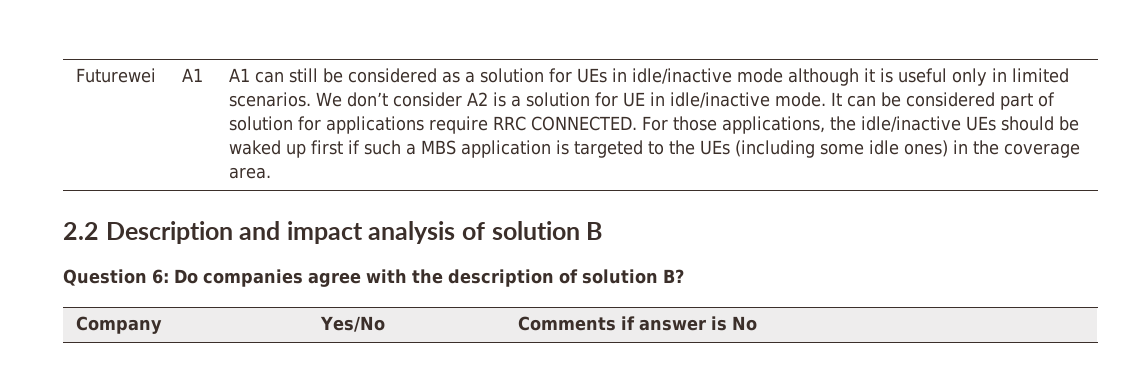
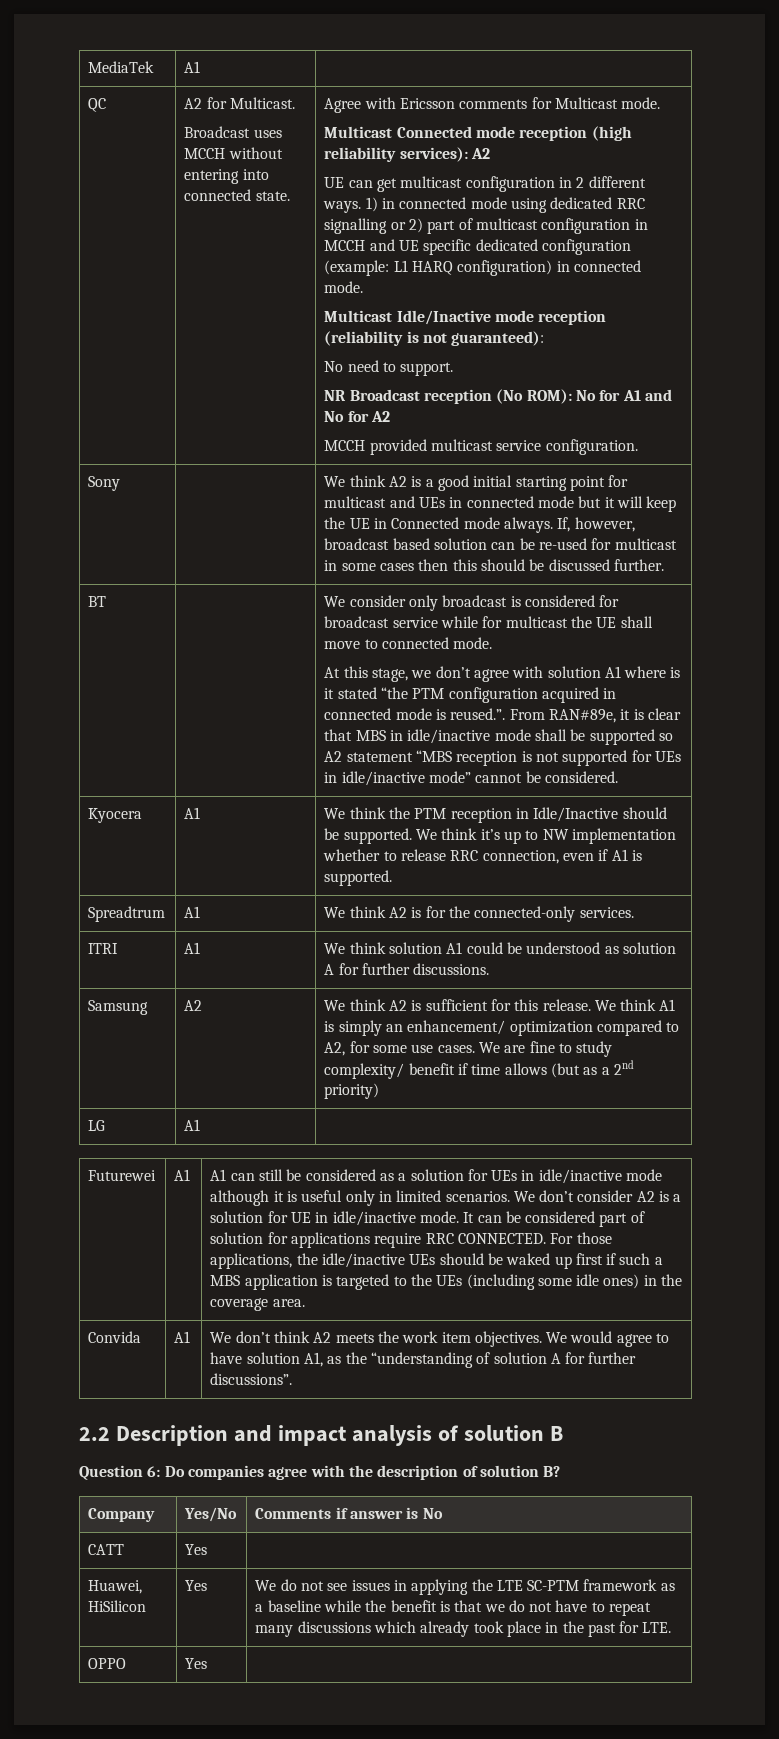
(75, 75) none -> [88,61,155,73] [184,61,201,73] [88,98,107,112] [184,97,295,109] [184,126,282,138] [184,147,283,159] [184,169,269,184] [184,189,290,201] [324,97,661,113] [324,126,632,141] [324,147,490,162] [324,176,646,192] [323,197,645,213] [324,218,648,234] [324,239,631,255] [324,260,641,276] [324,281,364,293] [324,310,607,325] [324,331,545,346] [324,360,454,376] [324,389,672,404] [324,411,390,422] [324,439,638,455] [88,476,121,491] [324,475,629,491] [324,496,677,512] [324,517,635,533] [324,538,677,550] [324,559,664,571] [88,596,107,607] [324,595,620,611] [324,616,653,628] [324,637,493,649] [324,666,681,682] [324,687,617,703] [324,708,681,723] [324,729,673,745] [324,750,681,766] [324,771,618,786] [88,808,143,823] [184,807,201,819] [324,807,667,823] [324,828,676,844] [323,849,642,864] [324,870,393,886] [88,906,166,922] [184,906,201,918] [324,906,634,922] [88,943,119,954] [184,942,201,954] [324,942,676,954] [324,963,490,975] [88,1000,149,1015] [184,1000,203,1011] [324,999,676,1011] [324,1020,680,1036] [324,1041,613,1057] [324,1060,634,1079] [324,1083,380,1099] [88,1120,106,1131] [184,1119,201,1131] MediaTek | A1 | // QC | A2 for Multicast. // Broadcast uses MCCH without entering into connected state. | Agree with Ericsson comments for Multicast mode. // Multicast Connected mode reception (high reliability services): A2 // UE can get multicast configuration in 2 different ways. 1) in connected mode using dedicated RRC signalling or 2) part of multicast configuration in MCCH and UE specific dedicated configuration (example: L1 HARQ configuration) in connected mode. // Multicast Idle/Inactive mode reception (reliability is not guaranteed): // No need to support. // NR Broadcast reception (No ROM): No for A1 and No for A2 // MCCH provided multicast service configuration. // Sony | | We think A2 is a good initial starting point for multicast and UEs in connected mode but it will keep the UE in Connected mode always. If, however, broadcast based solution can be re-used for multicast in some cases then this should be discussed further. // BT | | We consider only broadcast is considered for broadcast service while for multicast the UE shall move to connected mode. // At this stage, we don’t agree with solution A1 where is it stated “the PTM configuration acquired in connected mode is reused.”. From RAN#89e, it is clear that MBS in idle/inactive mode shall be supported so A2 statement “MBS reception is not supported for UEs in idle/inactive mode” cannot be considered. // Kyocera | A1 | We think the PTM reception in Idle/Inactive should be supported. We think it’s up to NW implementation whether to release RRC connection, even if A1 is supported. // Spreadtrum | A1 | We think A2 is for the connected-only services. // ITRI | A1 | We think solution A1 could be understood as solution A for further discussions. // Samsung | A2 | We think A2 is sufficient for this release. We think A1 is simply an enhancement/ optimization compared to A2, for some use cases. We are fine to study complexity/ benefit if time allows (but as a 2nd priority) // LG | A1 | //
(271, 173) none -> [88,1331,142,1343] [174,1331,191,1343] [210,1331,670,1347] [210,1352,637,1368] [210,1373,293,1385] // Convida | A1 | We don’t think A2 meets the work item objectives. We would agree to have solution A1, as the “understanding of solution A for further discussions”.
(757, 323) none -> [88,1544,125,1555] [185,1544,208,1555] [88,1580,143,1594] [88,1600,147,1612] [185,1580,208,1591] [255,1579,675,1595] [255,1600,652,1616] [255,1621,672,1637] [88,1658,127,1669] [185,1658,208,1669] // CATT | Yes | // Huawei, HiSilicon | Yes | We do not see issues in applying the LTE SC-PTM framework as a baseline while the benefit is that we do not have to repeat many discussions which already took place in the past for LTE. // OPPO | Yes |

